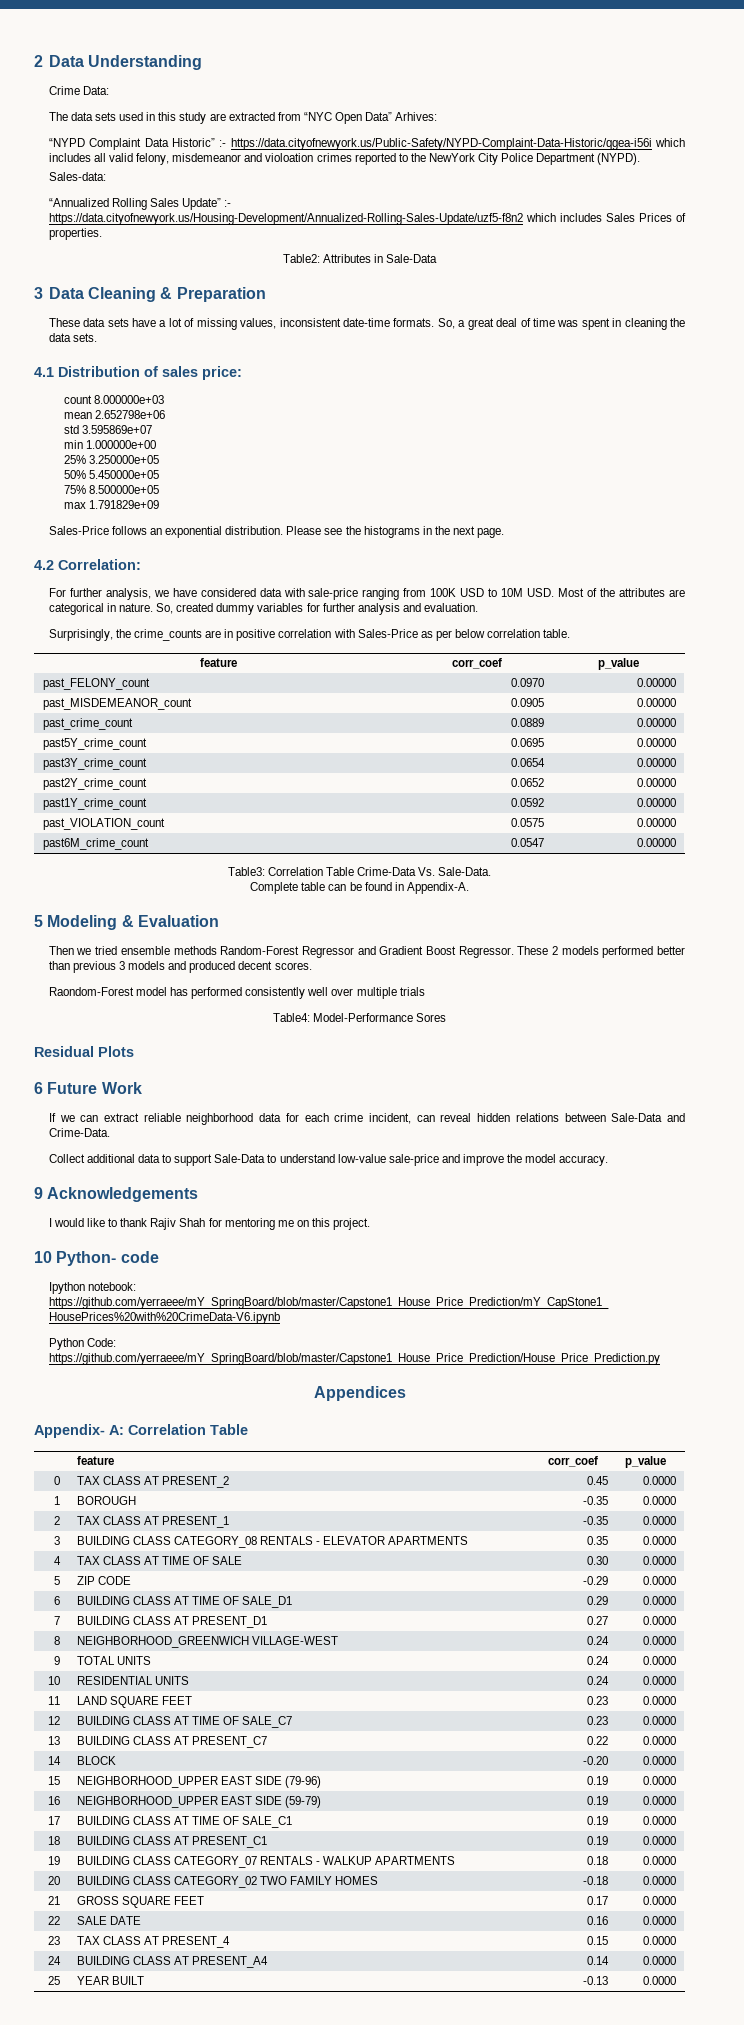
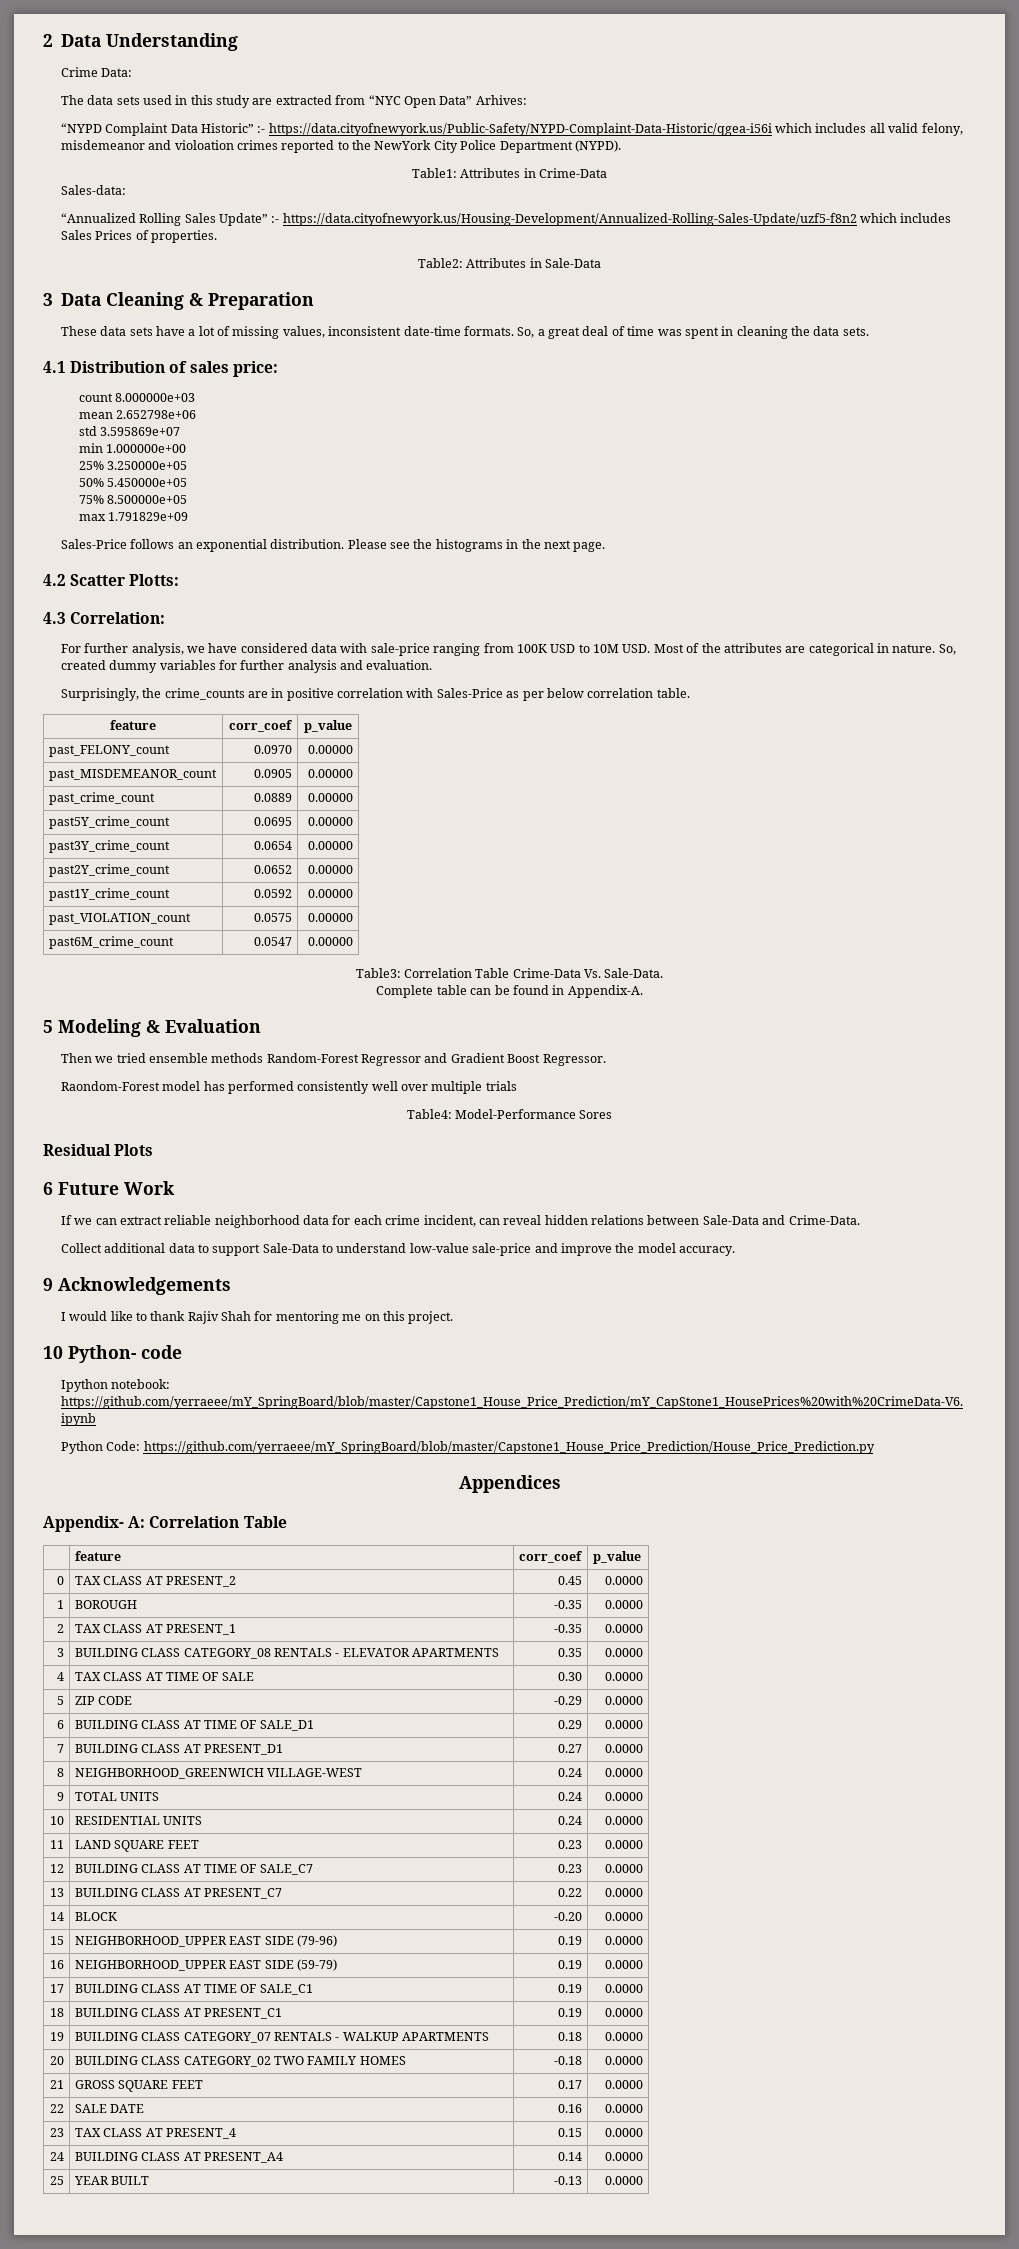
(641, 159) none -> [411,168,608,178] // Table1: Attributes in Crime-Data
(54, 565) none -> [70,574,180,586] [43,612,66,624] Scatter Plotts: // 4.3
[517,946,685,958] [48,961,312,973] These 2 models performed better than previous 3 models and produced decent scores. -> (606, 1060) none

